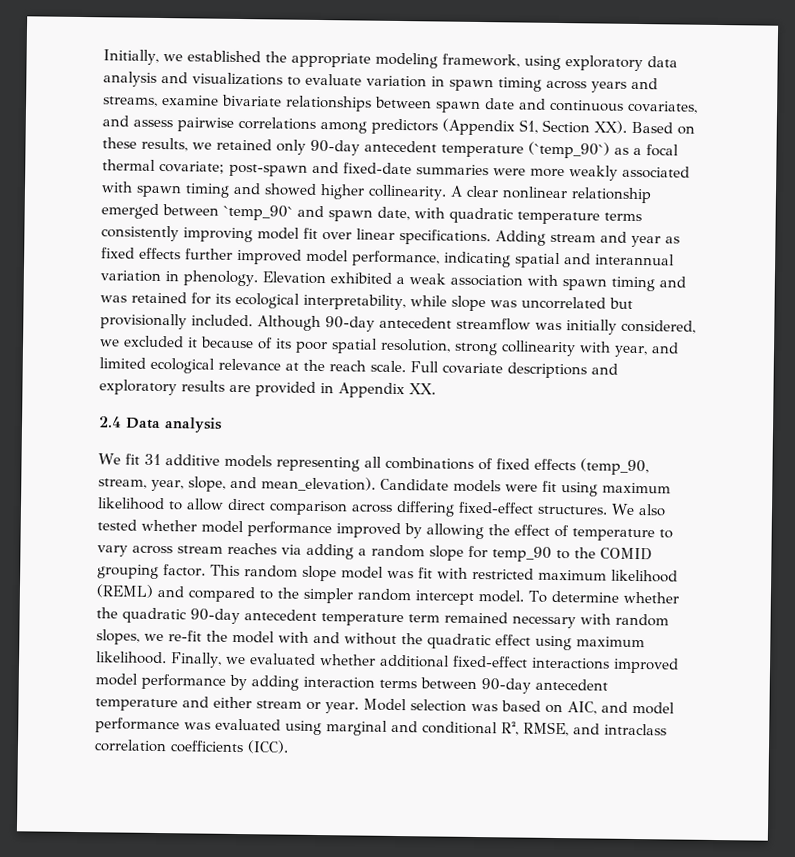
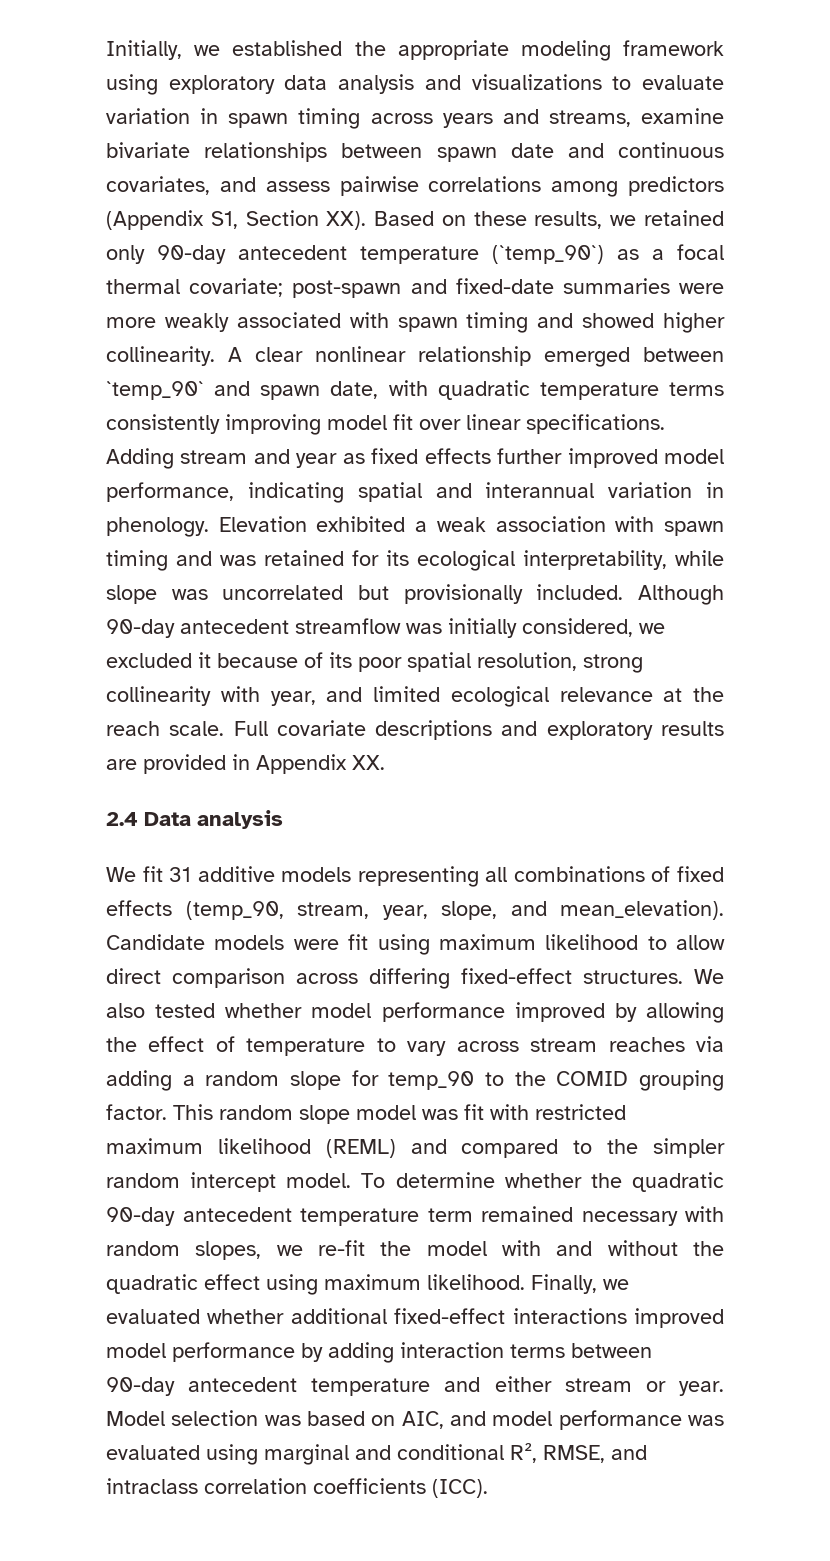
[441,53,520,68] framework, -> [623,40,724,56] framework

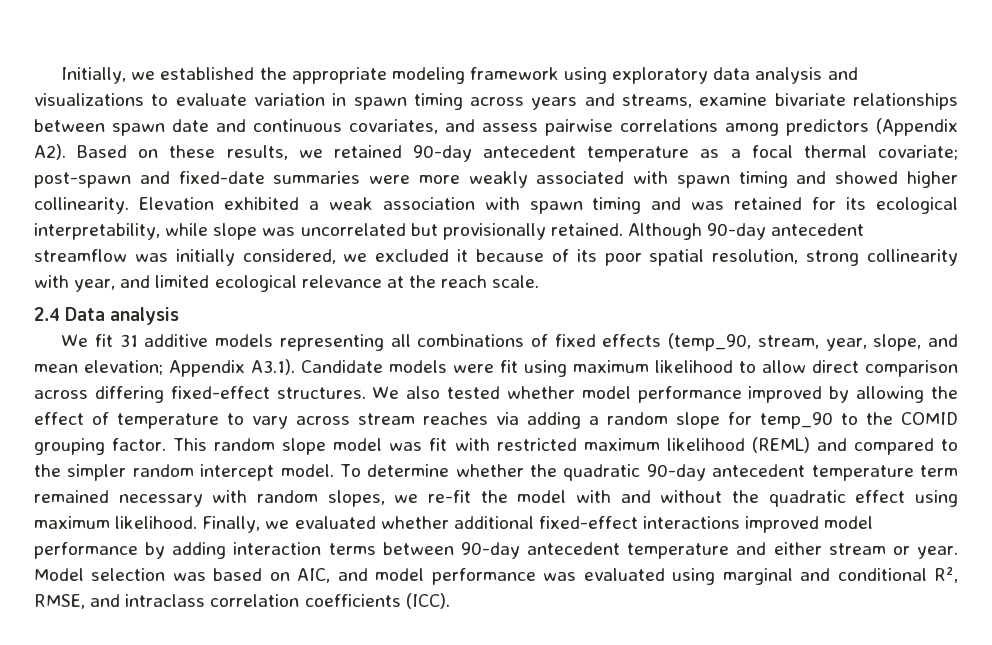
[210,210,367,230] S1, Section XX). -> [34,144,66,160] A2).
[106,245,604,264] only 90-day antecedent temperature (`temp_90`) -> [413,145,690,162] 90-day antecedent temperature
[228,346,724,367] [106,380,724,400] [106,414,665,435] [106,448,725,469] [106,482,724,503] [106,517,209,537] A clear nonlinear relationship emerged between `temp_90` and spawn date, with quadratic temperature terms consistently improving model fit over linear specifications. Adding stream and year as fixed effects further improved model performance, indicating spatial and interannual variation in phenology. -> (129, 205) none
[536,584,624,600] included. -> [550,223,623,236] retained.
[233,720,724,740] [106,754,385,774] Full covariate descriptions and exploratory results are provided in Appendix XX. -> (540, 281) none
[560,900,724,920] mean_elevation). -> [34,359,295,377] mean elevation; Appendix A3.1).

